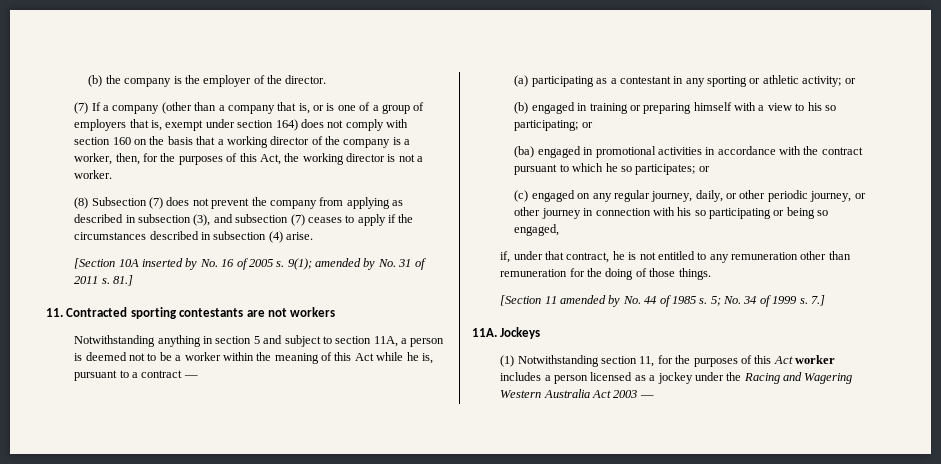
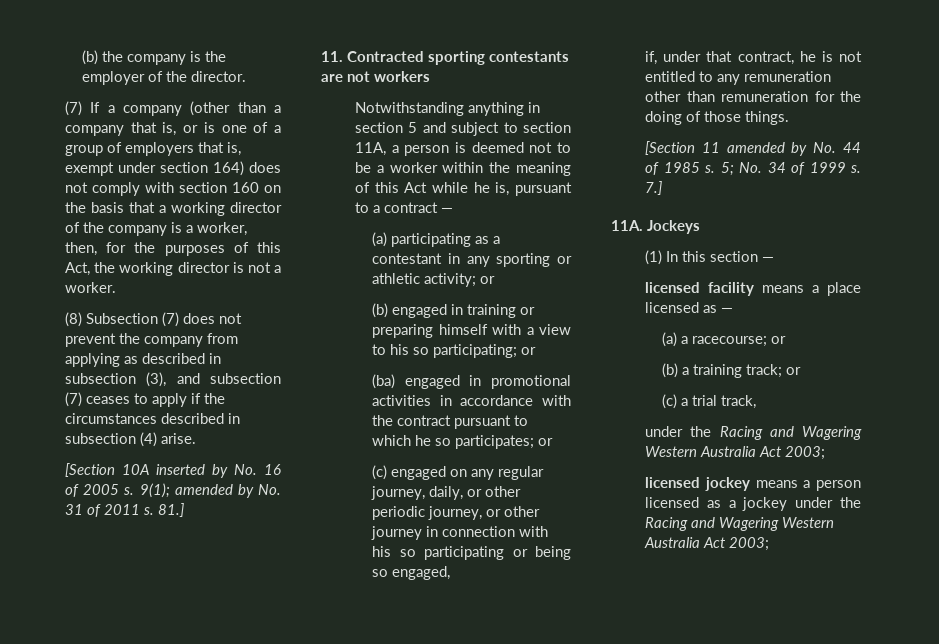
[517,355,836,367] [500,372,542,381] Notwithstanding section 11, for the purposes of this Act worker includes -> [666,251,775,262] [645,282,861,296] [645,302,734,313] [662,332,787,347] [662,363,802,378] [662,394,757,409] [645,426,862,440] [645,446,826,460] [645,477,798,491] In this section — // licensed facility means a place licensed as — // (a) a racecourse; or // (b) a training track; or // (c) a trial track, // under the Racing and Wagering Western Australia Act 2003; // licensed jockey means
[613,390,654,398] 2003 — -> [729,537,770,551] 2003;

